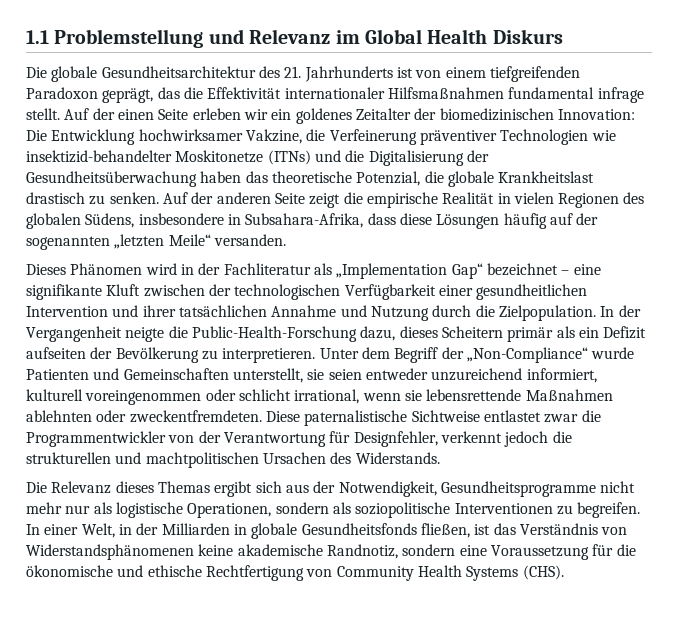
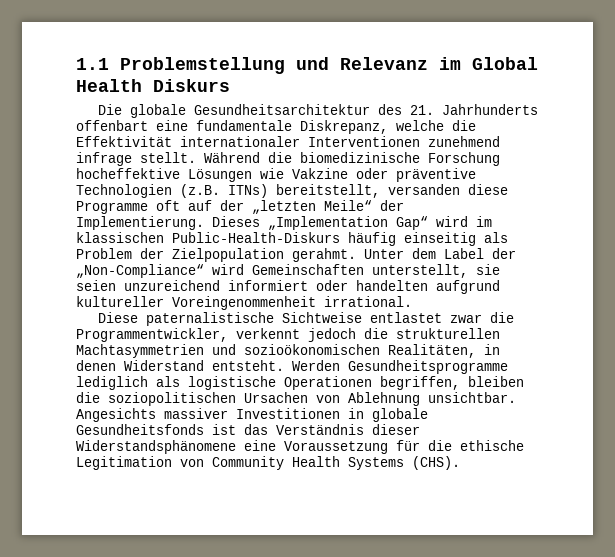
[396,66,580,82] [26,87,644,103] [26,108,635,124] [26,129,616,145] [26,150,489,166] [26,171,595,187] [26,192,645,208] [26,213,547,229] ist von einem tiefgreifenden Paradoxon geprägt, das die Effektivität internationaler Hilfsmaßnahmen fundamental infrage stellt. Auf der einen Seite erleben wir ein goldenes Zeitalter der biomedizinischen Innovation: Die Entwicklung hochwirksamer Vakzine, die Verfeinerung präventiver Technologien wie insektizid-behandelter Moskitonetze (ITNs) und die Digitalisierung der Gesundheitsüberwachung haben das theoretische Potenzial, die globale Krankheitslast drastisch zu senken. Auf der anderen Seite zeigt die empirische Realität in vielen Regionen des globalen Südens, insbesondere in Subsahara-Afrika, dass diese Lösungen häufig -> [76,120,476,134] [76,136,500,147] [76,152,500,166] [76,168,476,182] [76,184,508,198] [76,200,180,214] offenbart eine fundamentale Diskrepanz, welche die Effektivität internationaler Interventionen zunehmend infrage stellt. Während die biomedizinische Forschung hocheffektive Lösungen wie Vakzine oder präventive Technologien (z.B. ITNs) bereitstellt, versanden diese Programme oft
[26,236,110,250] sogenannten -> (244, 205) none
[213,234,286,246] [26,263,601,279] [26,284,588,300] [26,305,641,321] [26,326,647,342] [26,347,316,363] versanden. // Dieses Phänomen wird in der Fachliteratur als „Implementation Gap“ bezeichnet – eine signifikante Kluft zwischen der technologischen Verfügbarkeit einer gesundheitlichen Intervention und ihrer tatsächlichen Annahme und Nutzung durch die Zielpopulation. In der Vergangenheit neigte die Public-Health-Forschung dazu, dieses Scheitern primär als ein Defizit aufseiten der Bevölkerung zu interpretieren. -> [380,200,404,211] [76,216,492,230] [76,232,508,246] [76,248,356,262] der Implementierung. Dieses „Implementation Gap“ wird im klassischen Public-Health-Diskurs häufig einseitig als Problem der Zielpopulation gerahmt.
[394,347,439,363] Begriff -> [444,248,484,259] Label
[591,347,635,359] [26,368,120,380] wurde Patienten und -> [212,264,244,275] wird
[365,368,597,383] [26,389,613,405] [26,410,262,423] entweder unzureichend informiert, kulturell voreingenommen oder schlicht irrational, wenn sie lebensrettende Maßnahmen ablehnten oder zweckentfremdeten. -> [124,280,500,294] [76,296,412,310] unzureichend informiert oder handelten aufgrund kultureller Voreingenommenheit irrational. //
[26,431,572,447] [26,452,440,468] [26,481,636,497] [26,502,641,518] [26,523,230,538] Programmentwickler von der Verantwortung für Designfehler, verkennt jedoch die strukturellen und machtpolitischen Ursachen des Widerstands. // Die Relevanz dieses Themas ergibt sich aus der Notwendigkeit, Gesundheitsprogramme nicht mehr nur als logistische Operationen, sondern als soziopolitische Interventionen zu begreifen. In einer Welt, in der Milliarden -> [76,328,500,342] [76,344,500,358] [76,360,508,374] [76,376,524,390] [76,392,516,406] [76,408,340,422] Programmentwickler, verkennt jedoch die strukturellen Machtasymmetrien und sozioökonomischen Realitäten, in denen Widerstand entsteht. Werden Gesundheitsprogramme lediglich als logistische Operationen begriffen, bleiben die soziopolitischen Ursachen von Ablehnung unsichtbar. Angesichts massiver Investitionen
[420,523,470,538] fließen, -> (204, 429) none
[601,527,628,535] [26,544,636,560] [26,565,304,581] von Widerstandsphänomenen keine akademische Randnotiz, sondern eine Voraussetzung für die ökonomische und ethische Rechtfertigung -> [372,424,420,435] [76,440,524,454] [76,456,172,470] dieser Widerstandsphänomene eine Voraussetzung für die ethische Legitimation

